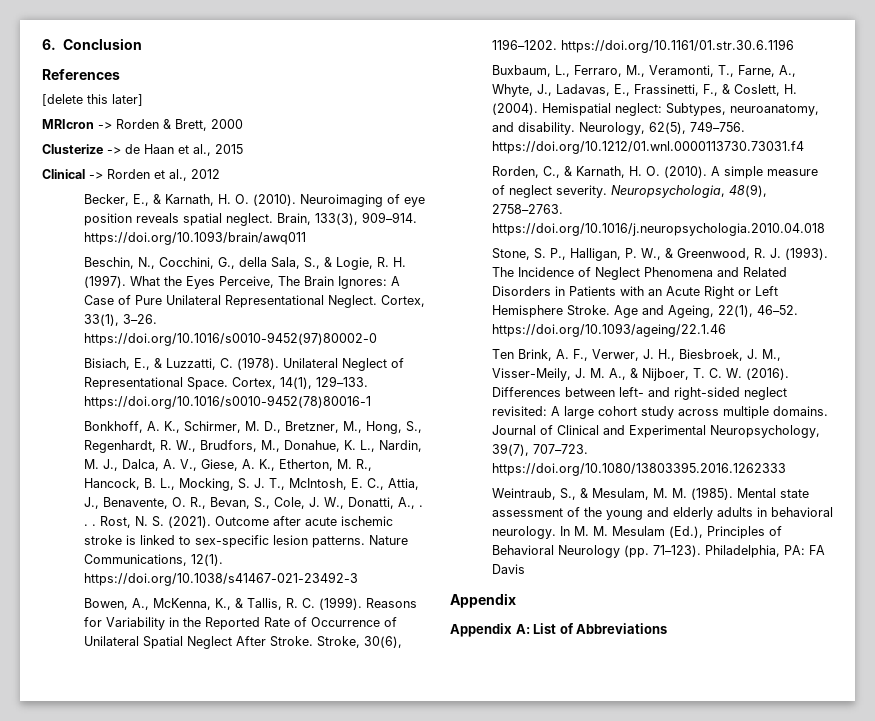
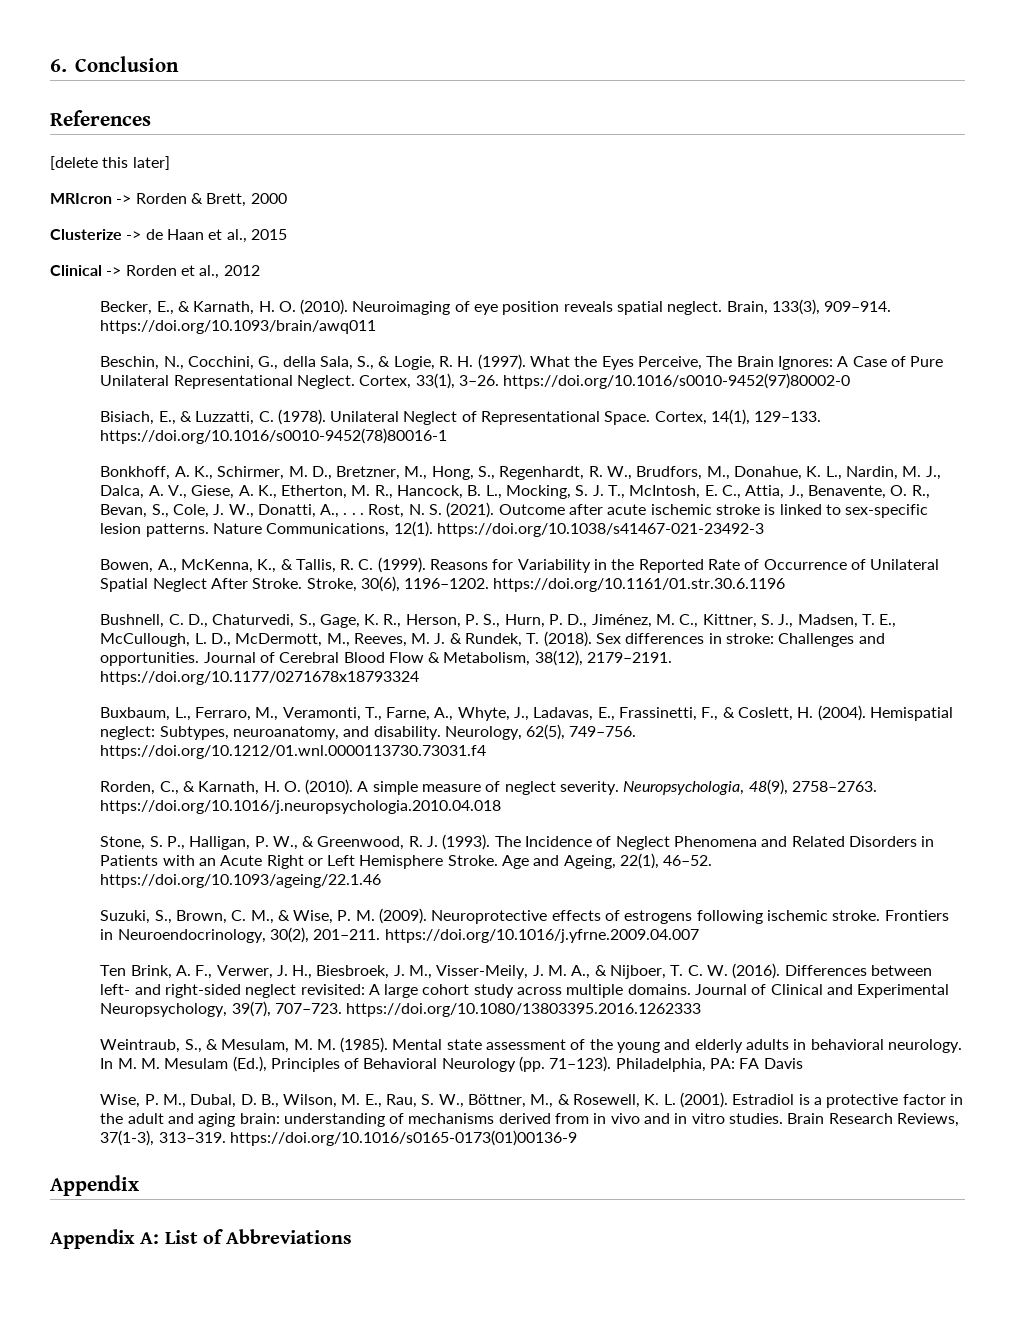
(794, 46) none -> [100,614,897,628] [100,631,885,647] [100,650,673,666] [100,671,420,685] // Bushnell, C. D., Chaturvedi, S., Gage, K. R., Herson, P. S., Hurn, P. D., Jiménez, M. C., Kittner, S. J., Madsen, T. E., McCullough, L. D., McDermott, M., Reeves, M. J. & Rundek, T. (2018). Sex differences in stroke: Challenges and opportunities. Journal of Cerebral Blood Flow & Metabolism, 38(12), 2179–2191. https://doi.org/10.1177/0271678x18793324
(726, 330) none -> [100,908,949,924] [100,927,699,943] // Suzuki, S., Brown, C. M., & Wise, P. M. (2009). Neuroprotective effects of estrogens following ischemic stroke. Frontiers in Neuroendocrinology, 30(2), 201–211. https://doi.org/10.1016/j.yfrne.2009.04.007
(525, 569) none -> [100,1092,963,1108] [100,1113,959,1127] [100,1130,577,1146] // Wise, P. M., Dubal, D. B., Wilson, M. E., Rau, S. W., Böttner, M., & Rosewell, K. L. (2001). Estradiol is a protective factor in the adult and aging brain: understanding of mechanisms derived from in vivo and in vitro studies. Brain Research Reviews, 37(1-3), 313–319. https://doi.org/10.1016/s0165-0173(01)00136-9

